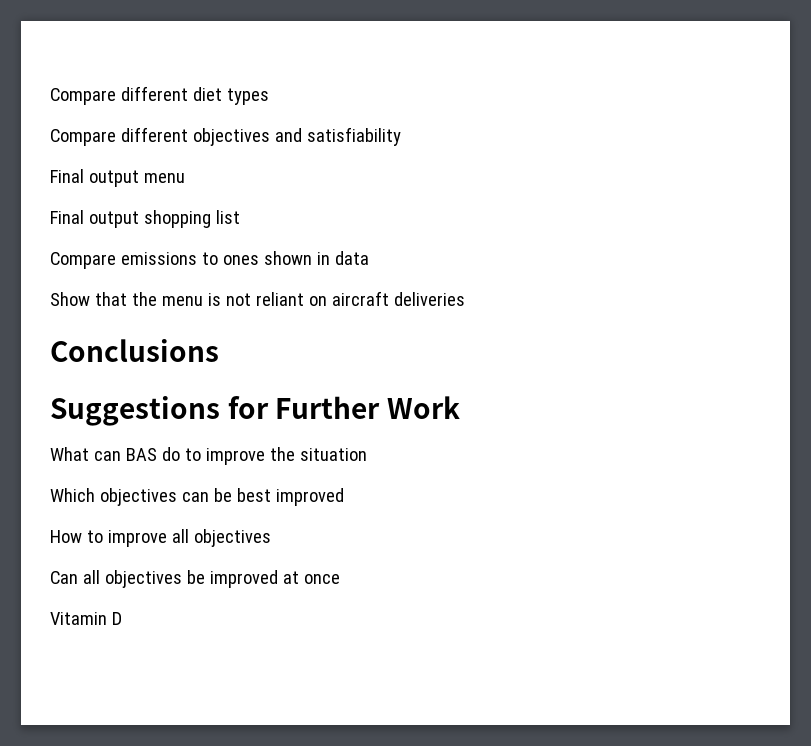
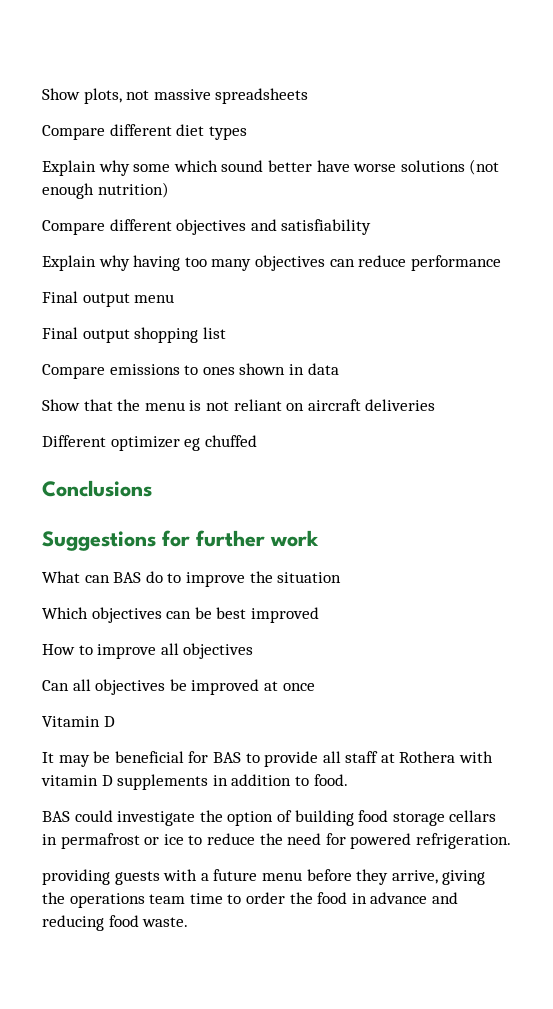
(50, 96) none -> [42,88,309,104] Show plots, not massive spreadsheets //
(269, 96) none -> [42,159,500,176] [42,182,169,199] // Explain why some which sound better have worse solutions (not enough nutrition)
(401, 136) none -> [42,255,501,271] // Explain why having too many objectives can reduce performance
(465, 299) none -> [42,435,257,451] // Different optimizer eg chuffed
[275,396,460,419] Further Work -> [196,530,319,547] further work
(122, 618) none -> [42,751,494,767] [41,774,348,790] [42,810,497,826] [42,833,511,849] [42,869,486,885] [42,892,458,908] [42,915,189,931] // It may be beneficial for BAS to provide all staff at Rothera with vitamin D supplements in addition to food. // BAS could investigate the option of building food storage cellars in permafrost or ice to reduce the need for powered refrigeration. // providing guests with a future menu before they arrive, giving the operations team time to order the food in advance and reducing food waste.

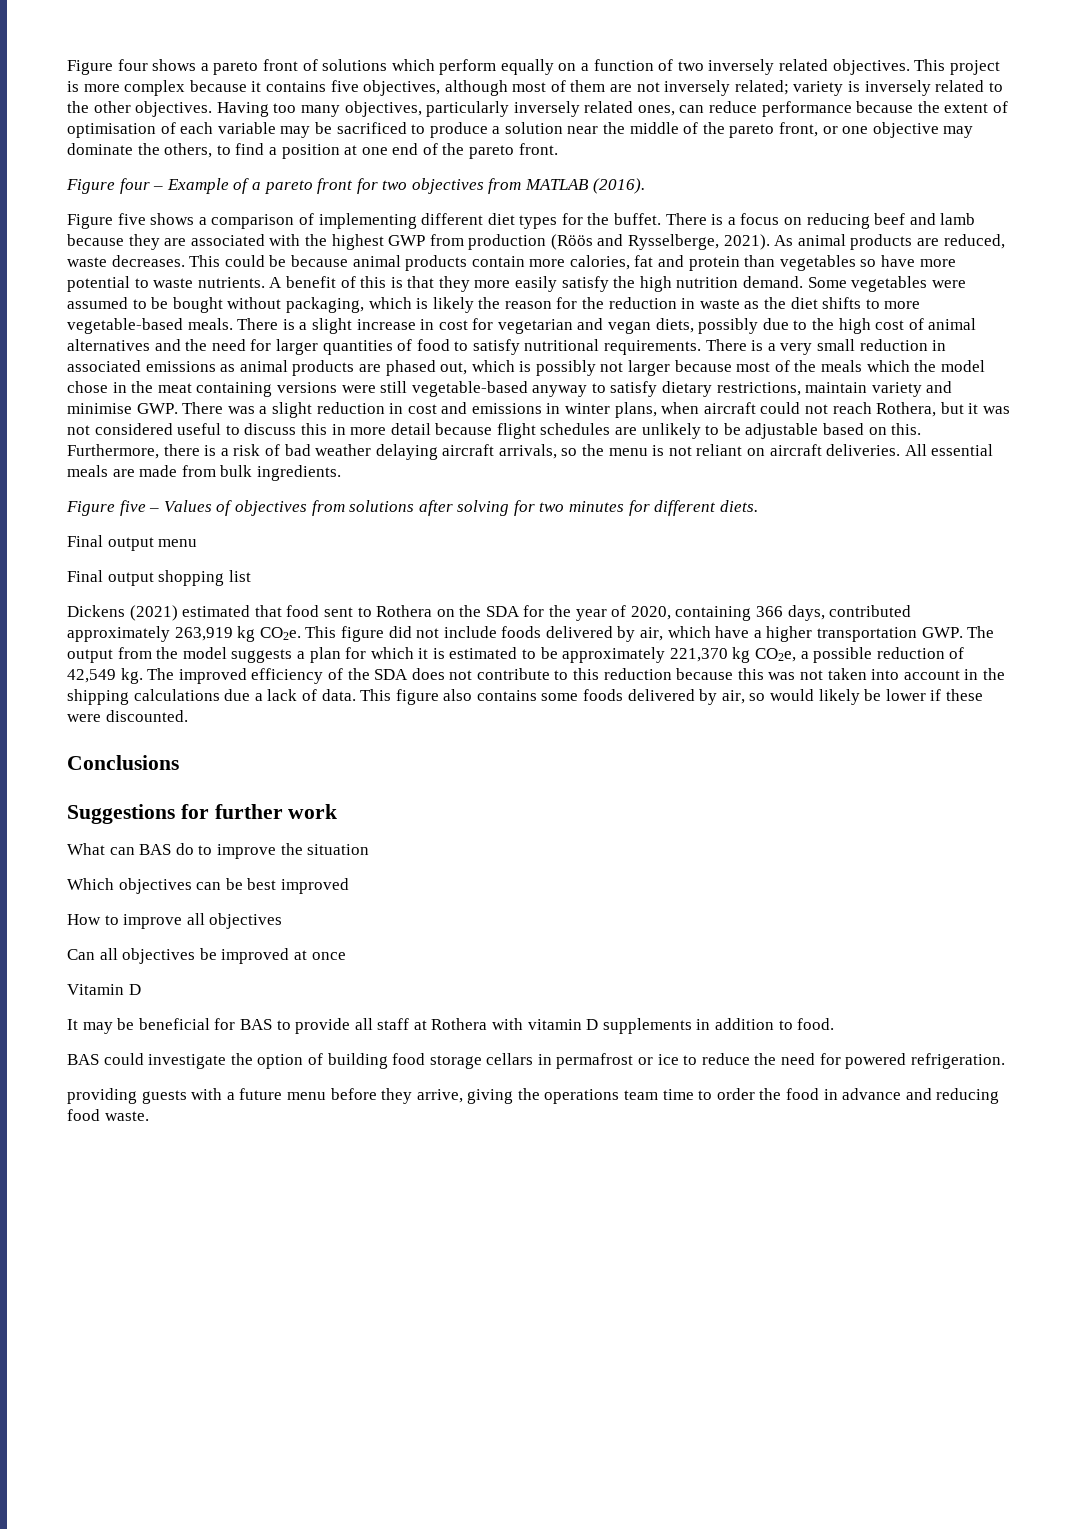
[42,88,309,104] [42,124,247,140] [42,159,500,176] [42,182,169,199] [42,219,372,235] [42,255,501,271] Show plots, not massive spreadsheets // Compare different diet types // Explain why some which sound better have worse solutions (not enough nutrition) // Compare different objectives and satisfiability // Explain why having too many objectives can reduce performance -> [67,59,1000,75] [67,80,1003,96] [67,101,1009,117] [67,122,974,138] [67,143,558,159] [66,178,645,194] [67,213,976,229] [67,234,1005,250] [67,255,956,271] [67,276,966,292] [67,297,921,313] [67,318,977,334] [67,339,947,355] [67,360,985,376] [67,381,953,397] [67,402,1010,418] [67,423,922,439] [67,444,994,460] [67,465,341,481] [66,500,758,516] Figure four shows a pareto front of solutions which perform equally on a function of two inversely related objectives. This project is more complex because it contains five objectives, although most of them are not inversely related; variety is inversely related to the other objectives. Having too many objectives, particularly inversely related ones, can reduce performance because the extent of optimisation of each variable may be sacrificed to produce a solution near the middle of the pareto front, or one objective may dominate the others, to find a position at one end of the pareto front. // Figure four – Example of a pareto front for two objectives from MATLAB (2016). // Figure five shows a comparison of implementing different diet types for the buffet. There is a focus on reducing beef and lamb because they are associated with the highest GWP from production (Röös and Rysselberge, 2021). As animal products are reduced, waste decreases. This could be because animal products contain more calories, fat and protein than vegetables so have more potential to waste nutrients. A benefit of this is that they more easily satisfy the high nutrition demand. Some vegetables were assumed to be bought without packaging, which is likely the reason for the reduction in waste as the diet shifts to more vegetable-based meals. There is a slight increase in cost for vegetarian and vegan diets, possibly due to the high cost of animal alternatives and the need for larger quantities of food to satisfy nutritional requirements. There is a very small reduction in associated emissions as animal products are phased out, which is possibly not larger because most of the meals which the model chose in the meat containing versions were still vegetable-based anyway to satisfy dietary restrictions, maintain variety and minimise GWP. There was a slight reduction in cost and emissions in winter plans, when aircraft could not reach Rothera, but it was not considered useful to discuss this in more detail because flight schedules are unlikely to be adjustable based on this. Furthermore, there is a risk of bad weather delaying aircraft arrivals, so the menu is not reliant on aircraft deliveries. All essential meals are made from bulk ingredients. // Figure five – Values of objectives from solutions after solving for two minutes for different diets.
[42,363,339,379] [42,399,436,411] [42,435,257,451] Compare emissions to ones shown in data // Show that the menu is not reliant on aircraft deliveries // Different optimizer eg chuffed -> [67,605,912,621] [67,626,995,642] [67,647,965,663] [67,668,1005,684] [67,689,983,705] [67,710,188,722] Dickens (2021) estimated that food sent to Rothera on the SDA for the year of 2020, containing 366 days, contributed approximately 263,919 kg CO2e. This figure did not include foods delivered by air, which have a higher transportation GWP. The output from the model suggests a plan for which it is estimated to be approximately 221,370 kg CO2e, a possible reduction of 42,549 kg. The improved efficiency of the SDA does not contribute to this reduction because this was not taken into account in the shipping calculations due a lack of data. This figure also contains some foods delivered by air, so would likely be lower if these were discounted.

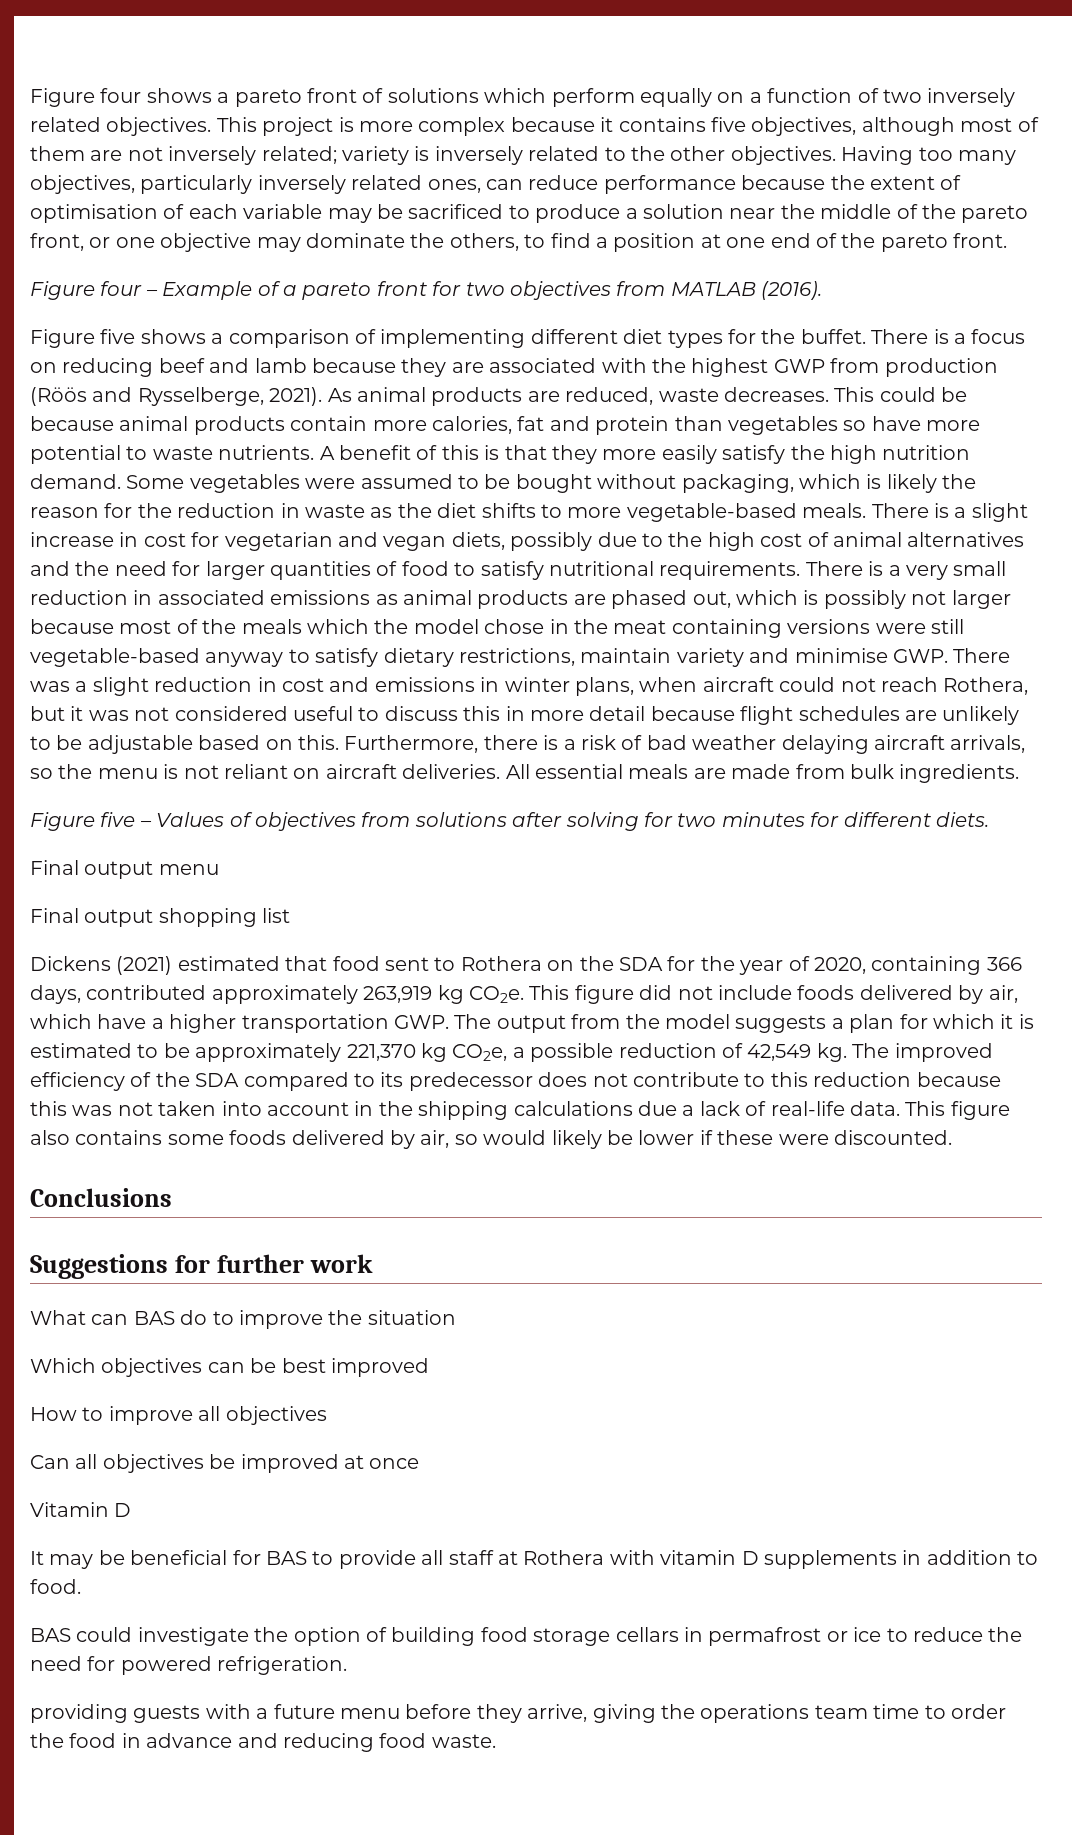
(409, 674) none -> [243,1072,533,1091] compared to its predecessor
(317, 695) none -> [770,1101,845,1116] real-life

